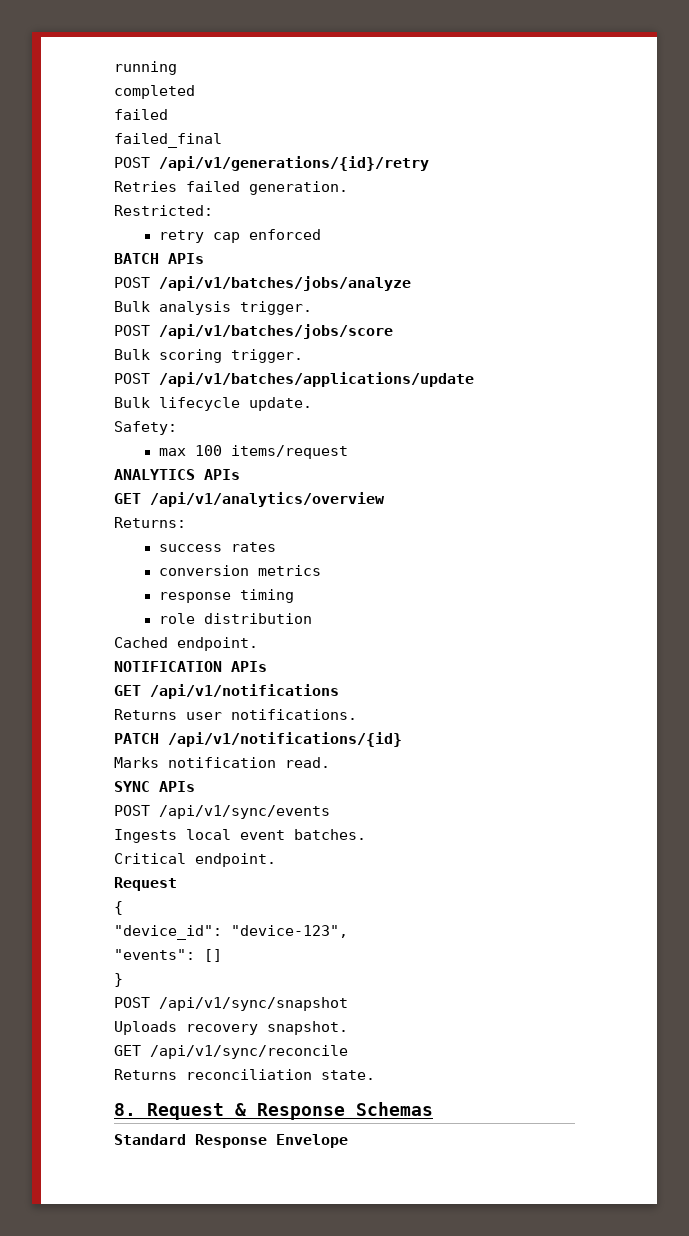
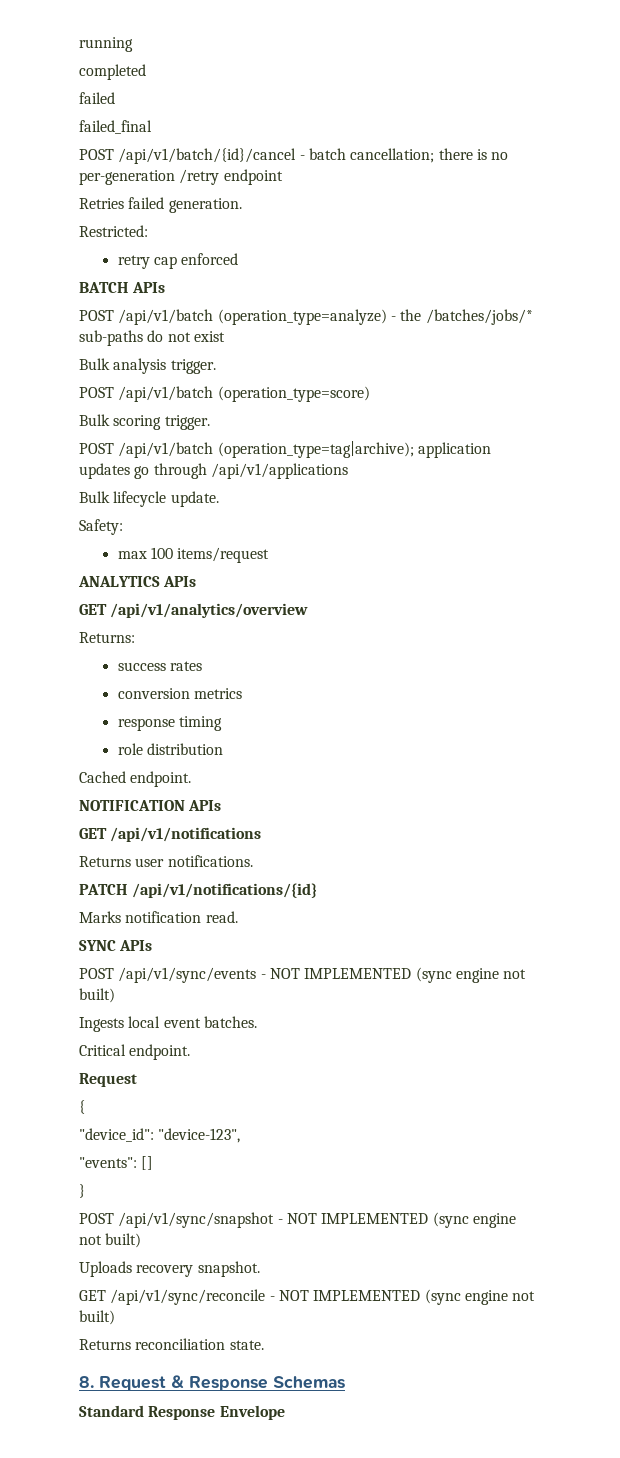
[159,156,429,171] /api/v1/generations/{id}/retry -> [118,148,509,164] [79,169,283,185] /api/v1/batch/{id}/cancel - batch cancellation; there is no per-generation /retry endpoint
[159,276,411,291] /api/v1/batches/jobs/analyze -> [118,309,533,325] [79,330,225,346] /api/v1/batch (operation_type=analyze) - the /batches/jobs/* sub-paths do not exist
[159,324,393,339] /api/v1/batches/jobs/score -> [118,386,370,402] /api/v1/batch (operation_type=score)
[159,372,474,387] /api/v1/batches/applications/update -> [118,441,491,458] [79,463,348,479] /api/v1/batch (operation_type=tag|archive); application updates go through /api/v1/applications
(330, 812) none -> [260,967,527,983] [79,988,115,1003] - NOT IMPLEMENTED (sync engine not built)
(348, 1004) none -> [277,1212,516,1228] [79,1233,142,1248] - NOT IMPLEMENTED (sync engine not built)
(348, 1052) none -> [269,1289,536,1305] [79,1310,115,1325] - NOT IMPLEMENTED (sync engine not built)

